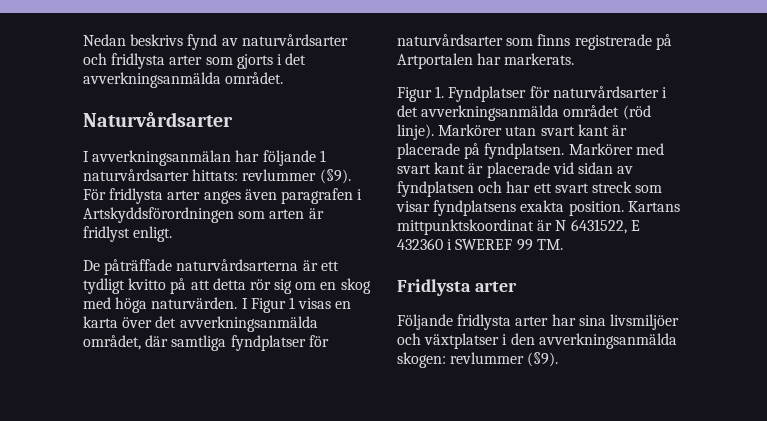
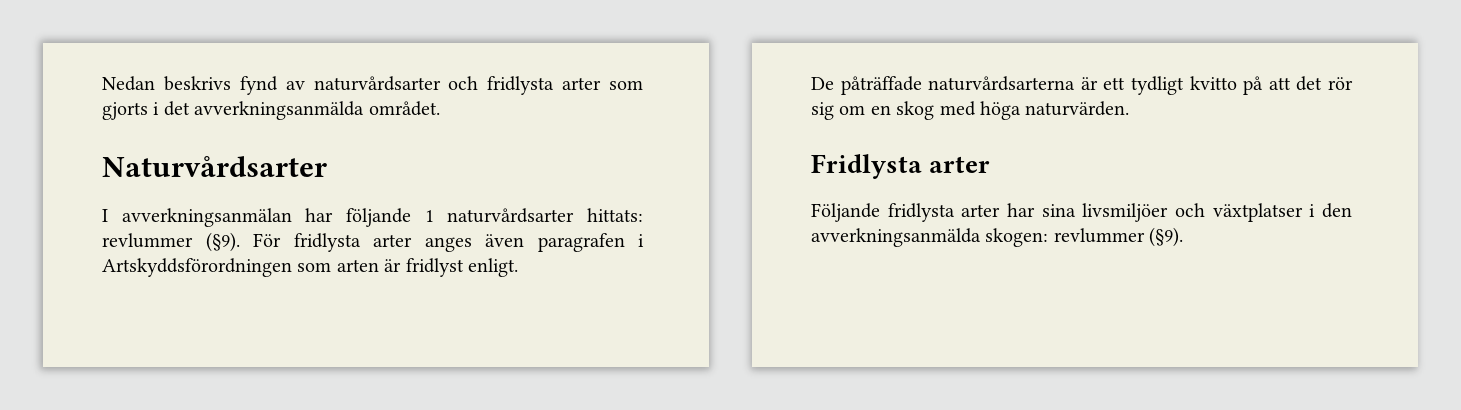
[212,278,246,290] detta -> [1296,76,1323,91] det
[241,297,352,313] [83,316,318,332] [83,335,329,351] [397,34,672,50] [397,53,575,69] [397,86,667,102] [397,105,651,121] [397,124,627,140] [397,143,664,159] [397,162,634,178] [397,181,663,197] [396,200,680,216] [397,219,640,235] [397,238,563,251] I Figur 1 visas en karta över det avverkningsanmälda området, där samtliga fyndplatser för naturvårdsarter som finns registrerade på Artportalen har markerats. // Figur 1. Fyndplatser för naturvårdsarter i det avverkningsanmälda området (röd linje). Markörer utan svart kant är placerade på fyndplatsen. Markörer med svart kant är placerade vid sidan av fyndplatsen och har ett svart streck som visar fyndplatsens exakta position. Kartans mittpunktskoordinat är N 6431522, E 432360 i SWEREF 99 TM. -> (1130, 108) none

